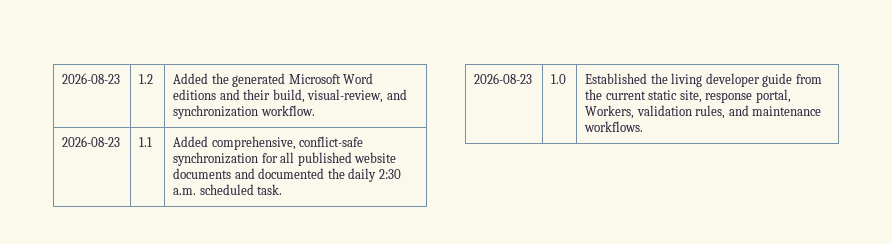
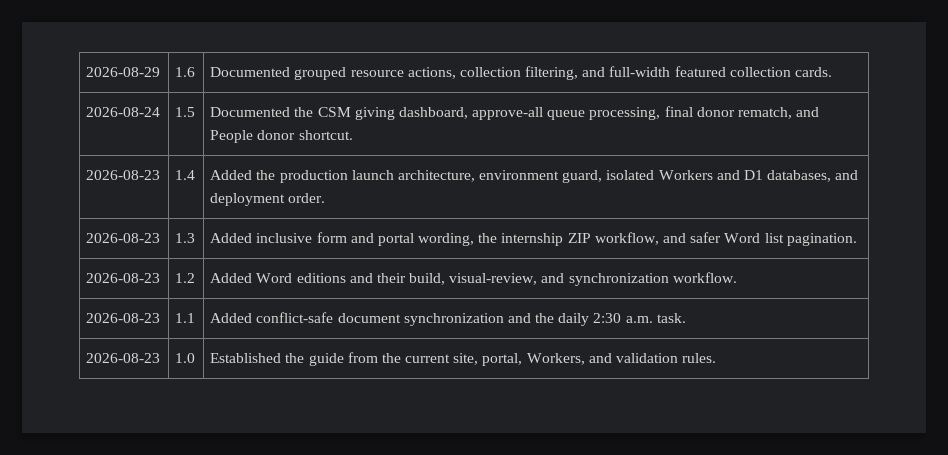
(62, 78) none -> [86,67,161,77] [175,67,196,77] [210,66,832,80] [86,107,161,117] [175,107,196,117] [210,106,820,120] [210,130,353,143] [86,170,161,180] [175,170,196,180] [210,170,859,183] [210,193,326,206] [86,233,161,243] [175,233,196,243] [210,232,857,246] 2026-08-29 | 1.6 | Documented grouped resource actions, collection filtering, and full-width featured collection cards. // 2026-08-24 | 1.5 | Documented the CSM giving dashboard, approve-all queue processing, final donor rematch, and People donor shortcut. // 2026-08-23 | 1.4 | Added the production launch architecture, environment guard, isolated Workers and D1 databases, and deployment order. // 2026-08-23 | 1.3 | Added inclusive form and portal wording, the internship ZIP workflow, and safer Word list pagination. //
[211,73,341,87] the generated Microsoft -> (253, 278) none
[211,136,364,150] [173,152,397,166] [173,168,325,179] comprehensive, conflict-safe synchronization for all published website documents and documented -> [256,312,531,326] conflict-safe document synchronization and
[199,184,254,195] scheduled -> (653, 319) none
[671,73,760,87] living developer -> (305, 358) none
[648,89,791,103] [585,105,822,119] [584,121,644,132] static site, response portal, Workers, validation rules, and maintenance workflows. -> [453,353,717,366] site, portal, Workers, and validation rules.

